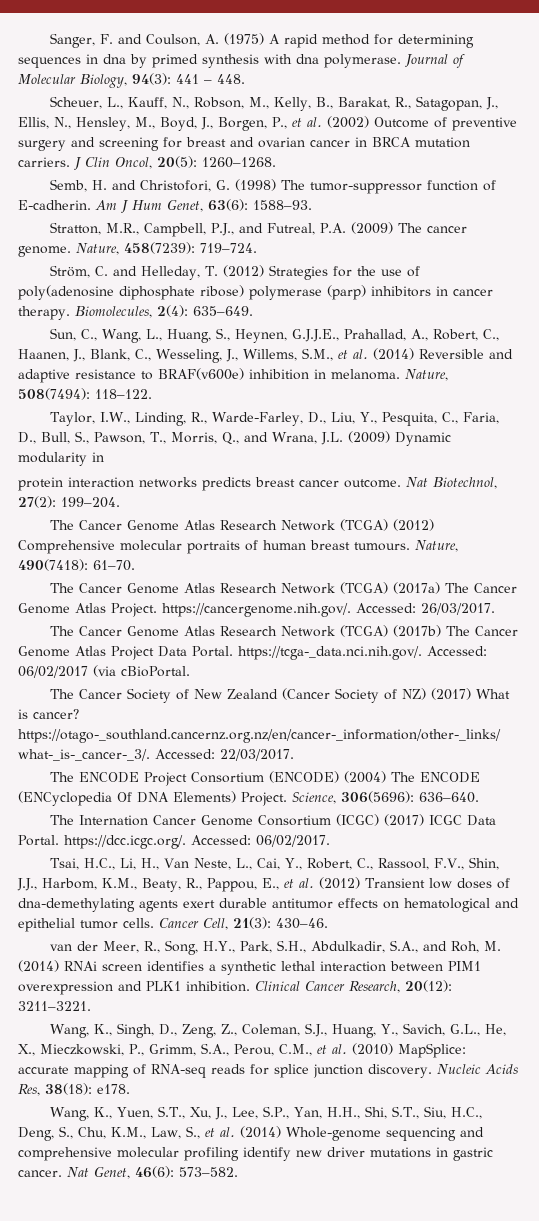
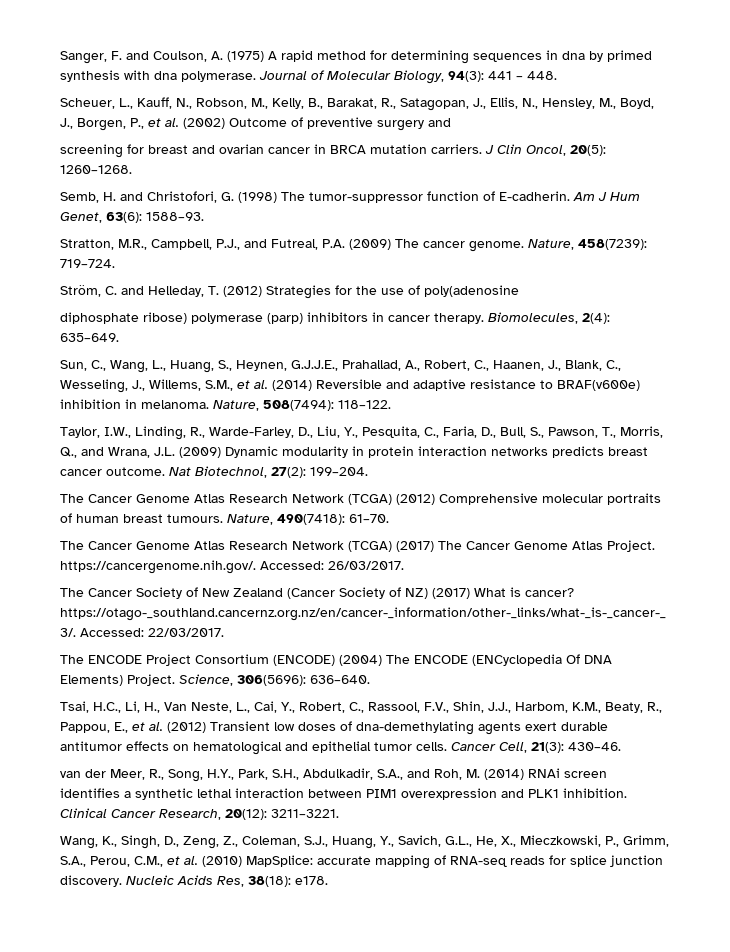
(95, 142) none -> (451, 122) //
(114, 292) none -> (519, 291) //
(104, 457) // -> (364, 451) none
[393,582,441,594] (2017a) -> [396,541,434,552] (2017)
[50,625,519,637] [18,646,487,660] [18,665,190,678] // The Cancer Genome Atlas Research Network (TCGA) (2017b) The Cancer Genome Atlas Project Data Portal. https://tcga-_data.nci.nih.gov/. Accessed: 06/02/2017 (via cBioPortal. -> (404, 565) none
[50,814,497,826] [18,835,330,849] // The Internation Cancer Genome Consortium (ICGC) (2017) ICGC Data Portal. https://dcc.icgc.org/. Accessed: 06/02/2017. -> (370, 679) none
[50,1106,482,1121] [18,1126,484,1141] [18,1147,493,1161] [18,1166,238,1179] // Wang, K., Yuen, S.T., Xu, J., Lee, S.P., Yan, H.H., Shi, S.T., Siu, H.C., Deng, S., Chu, K.M., Law, S., et al. (2014) Whole-genome sequencing and comprehensive molecular profiling identify new driver mutations in gastric cancer. Nat Genet, 46(6): 573–582. -> (328, 880) none

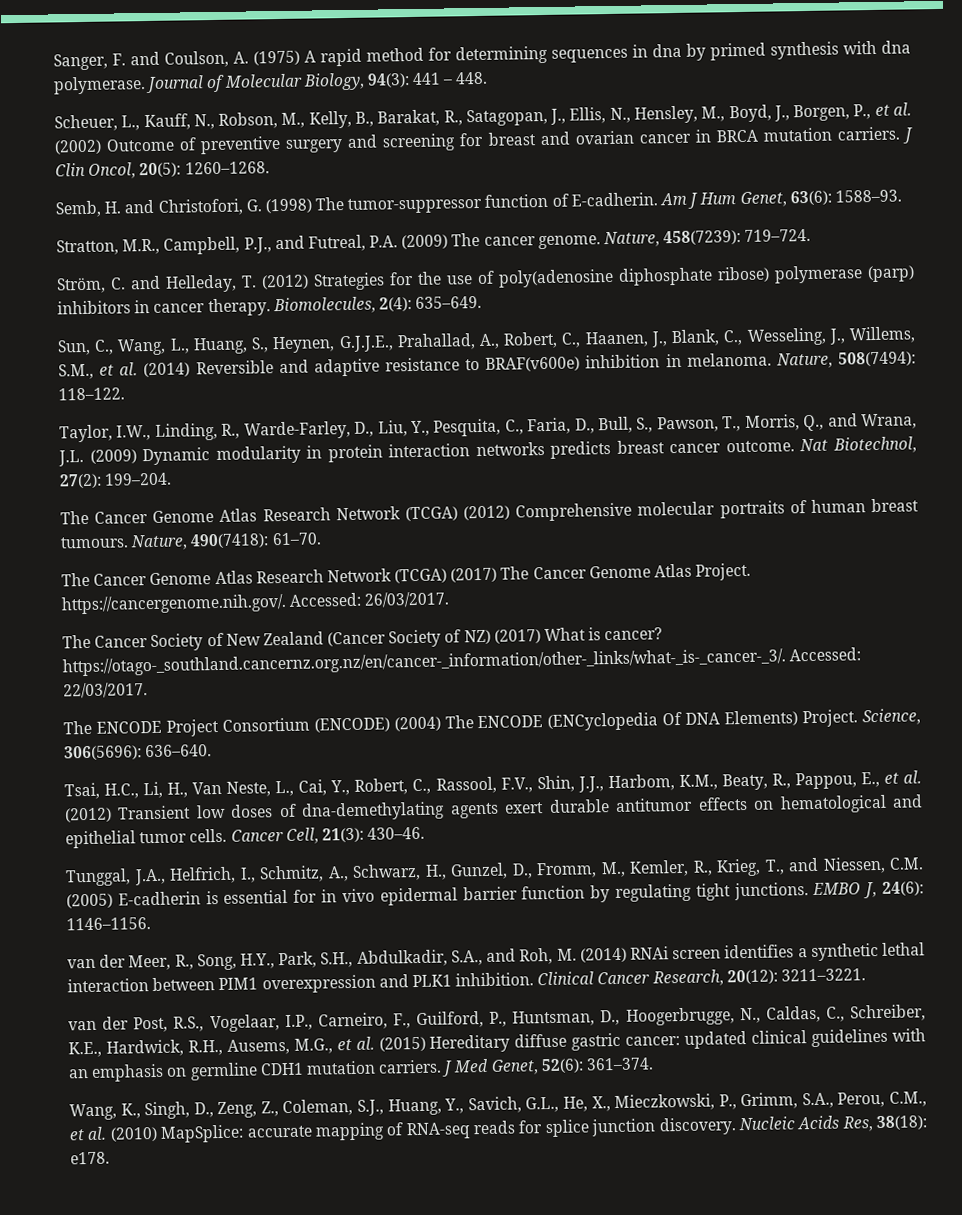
(451, 122) // -> (379, 141) none
(519, 291) // -> (614, 278) none
(621, 746) none -> [65,856,924,887] [66,881,924,909] [66,917,151,931] // Tunggal, J.A., Helfrich, I., Schmitz, A., Schwarz, H., Gunzel, D., Fromm, M., Kemler, R., Krieg, T., and Niessen, C.M. (2005) E-cadherin is essential for in vivo epidermal barrier function by regulating tight junctions. EMBO J, 24(6): 1146–1156.
(339, 813) none -> [68,1004,926,1033] [68,1028,926,1058] [68,1057,655,1082] // van der Post, R.S., Vogelaar, I.P., Carneiro, F., Guilford, P., Huntsman, D., Hoogerbrugge, N., Caldas, C., Schreiber, K.E., Hardwick, R.H., Ausems, M.G., et al. (2015) Hereditary diffuse gastric cancer: updated clinical guidelines with an emphasis on germline CDH1 mutation carriers. J Med Genet, 52(6): 361–374.

